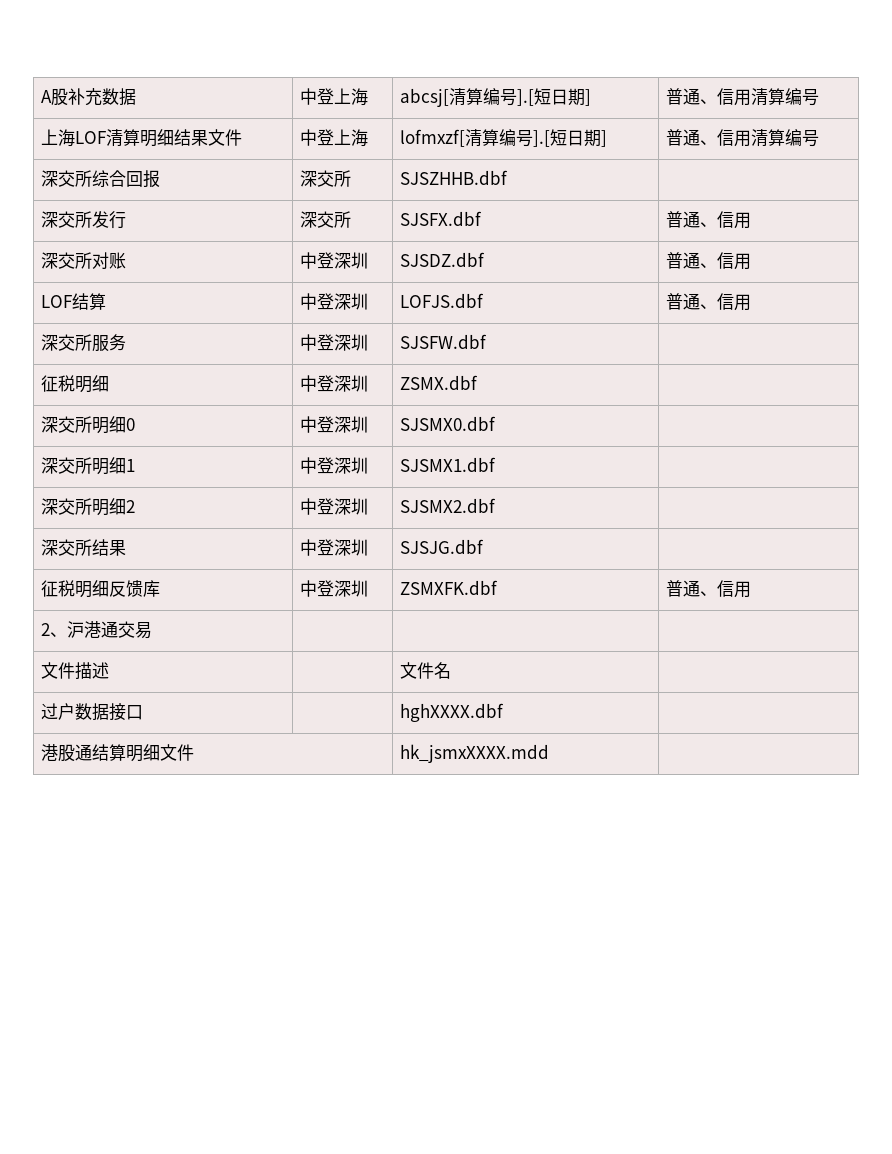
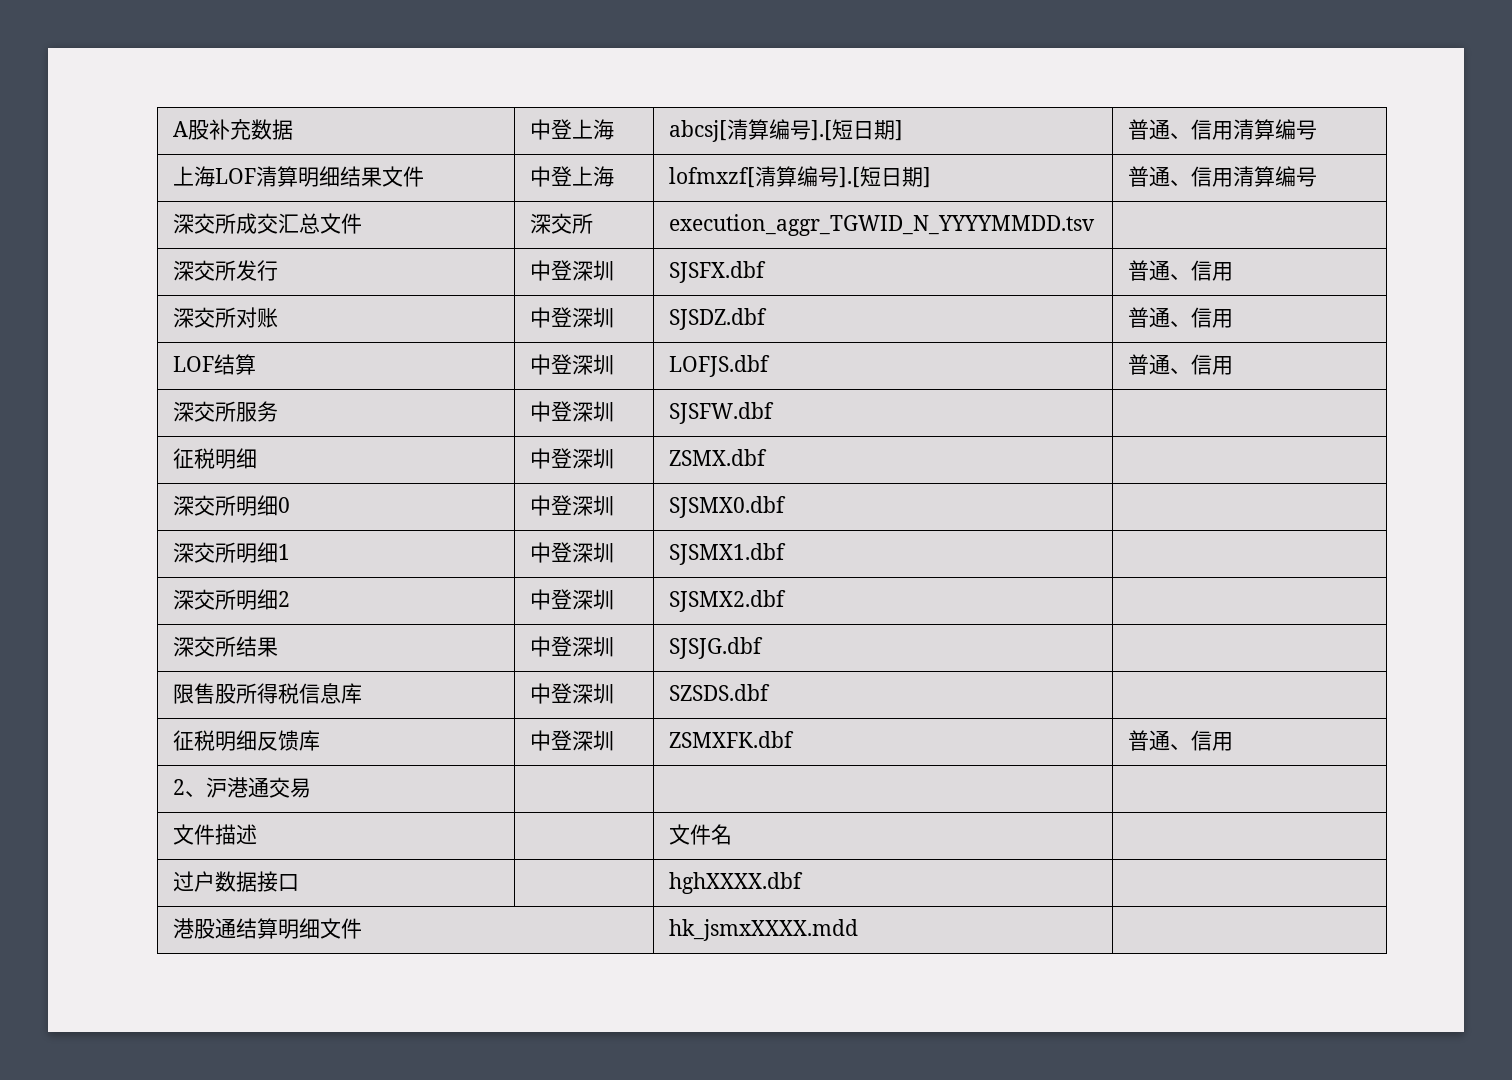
[92,170,161,188] [300,170,352,187] [400,170,509,185] 综合回报 | 深交所 | SJSZHHB.dbf -> [235,213,362,234] [529,213,593,234] [668,214,1095,236] 成交汇总文件 | 深交所 | execution_aggr_TGWID_N_YYYYMMDD.tsv
[300,211,352,228] 深交所 -> [529,260,614,281] 中登深圳
(485, 546) none -> [172,683,362,704] [529,683,614,704] [668,684,770,701] // 限售股所得税信息库 | 中登深圳 | SZSDS.dbf |

